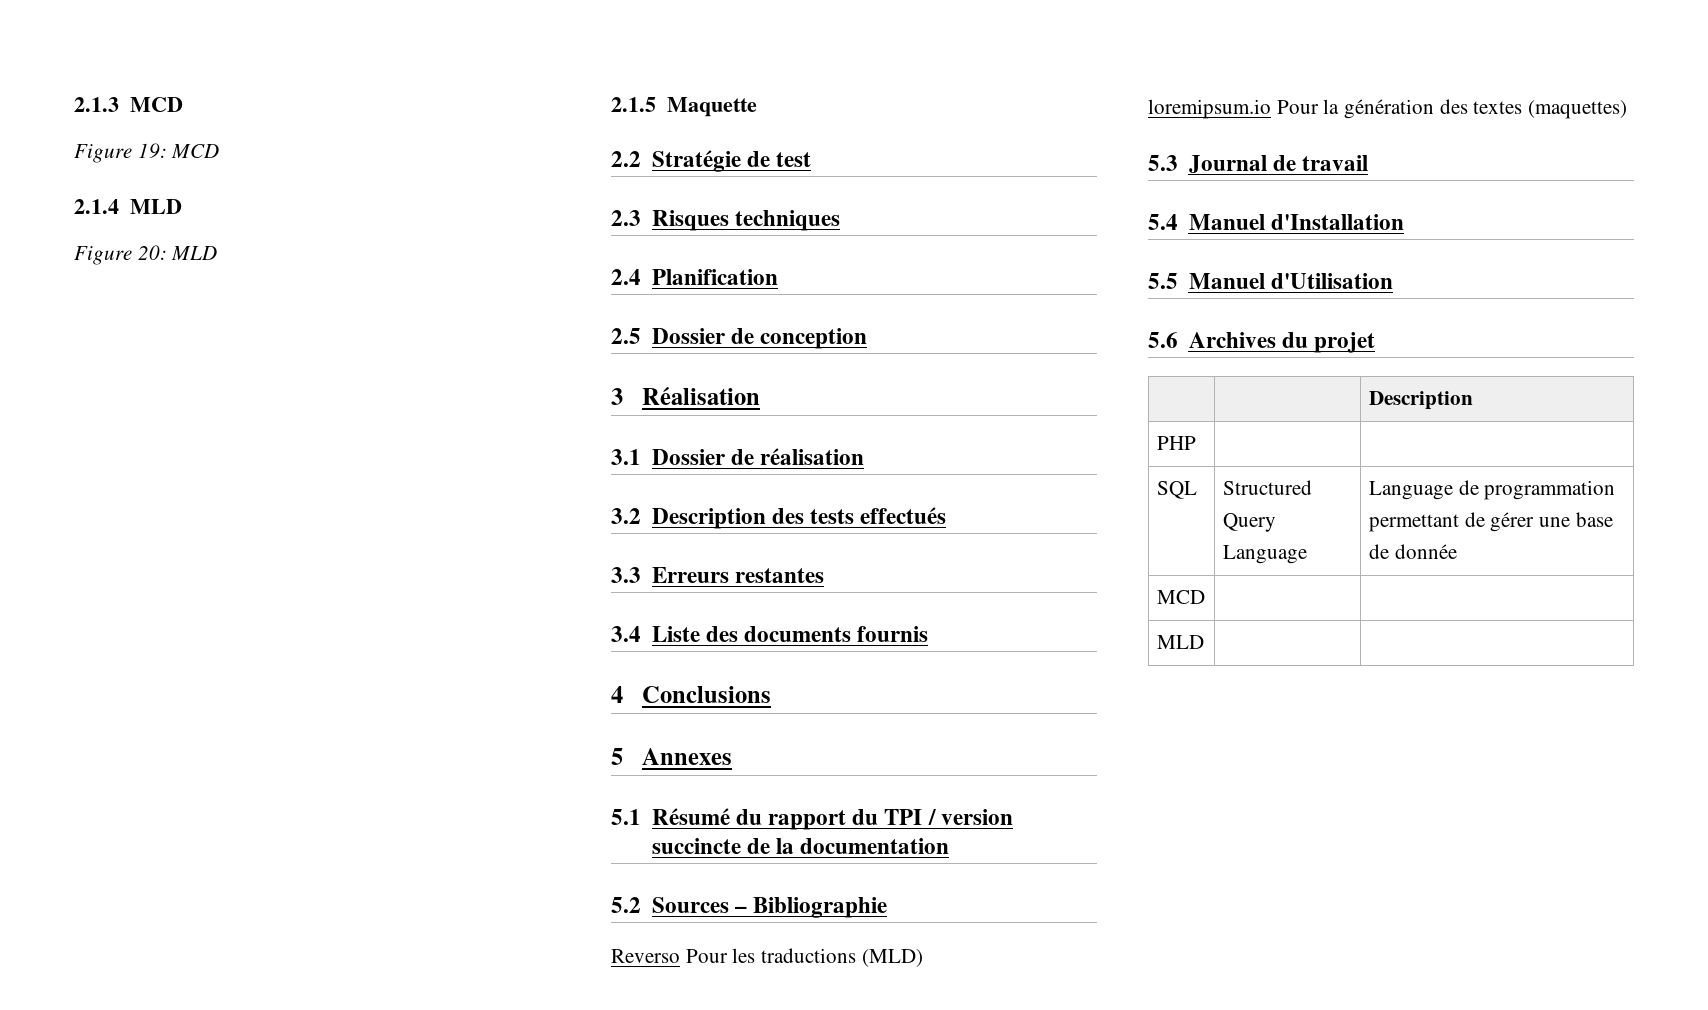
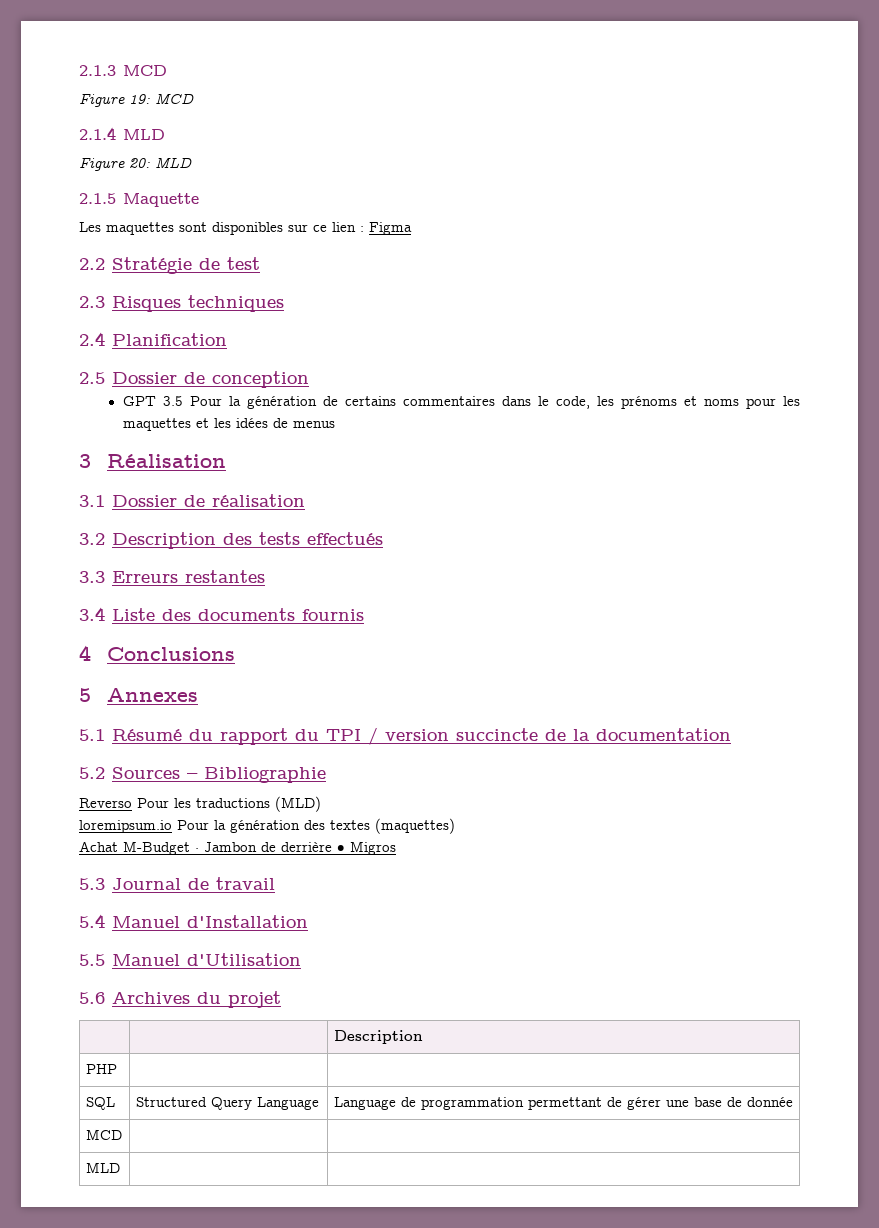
(757, 107) none -> [79,222,412,235] // Les maquettes sont disponibles sur ce lien : Figma
(867, 338) none -> [122,396,801,409] [122,418,335,431] // GPT 3.5 Pour la génération de certains commentaires dans le code, les prénoms et noms pour les maquettes et les idées de menus
(1628, 109) none -> [79,841,396,855] // Achat M-Budget · Jambon de derrière • Migros

